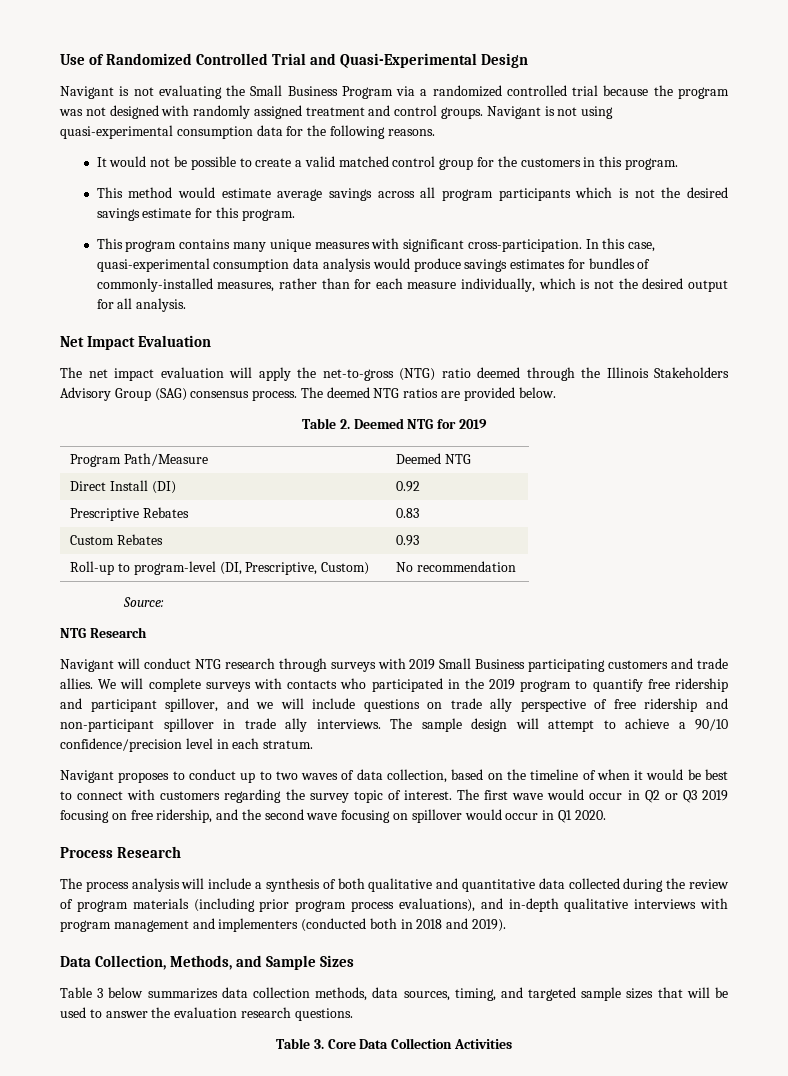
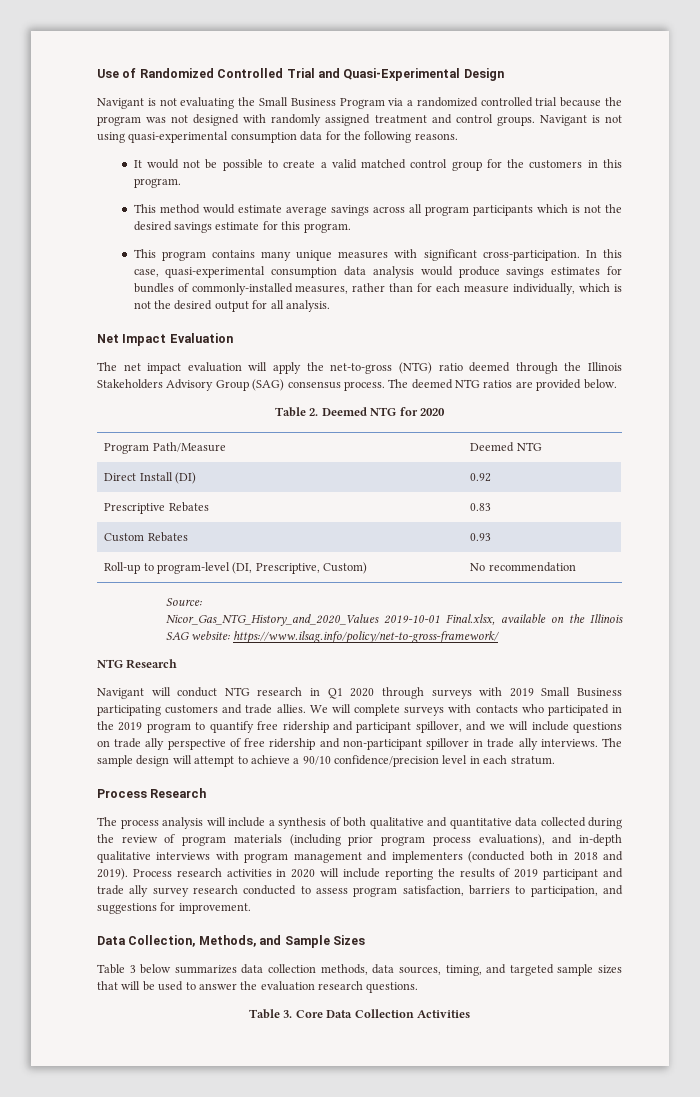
[458,419,487,429] 2019 -> [419,408,445,416] 2020
(164, 602) none -> [165,614,623,626] [165,631,501,644] // Nicor_Gas_NTG_History_and_2020_Values 2019-10-01 Final.xlsx, available on the Illinois SAG website: https://www.ilsag.info/policy/net-to-gross-framework/
(275, 663) none -> [310,688,375,699] in Q1 2020
[60,769,728,783] [60,789,728,803] [60,809,606,823] // Navigant proposes to conduct up to two waves of data collection, based on the timeline of when it would be best to connect with customers regarding the survey topic of interest. The first wave would occur in Q2 or Q3 2019 focusing on free ridership, and the second wave focusing on spillover would occur in Q1 2020. -> (555, 760) none
(507, 925) none -> [132,868,623,880] [97,885,623,897] [97,902,251,914] Process research activities in 2020 will include reporting the results of 2019 participant and trade ally survey research conducted to assess program satisfaction, barriers to participation, and suggestions for improvement.

